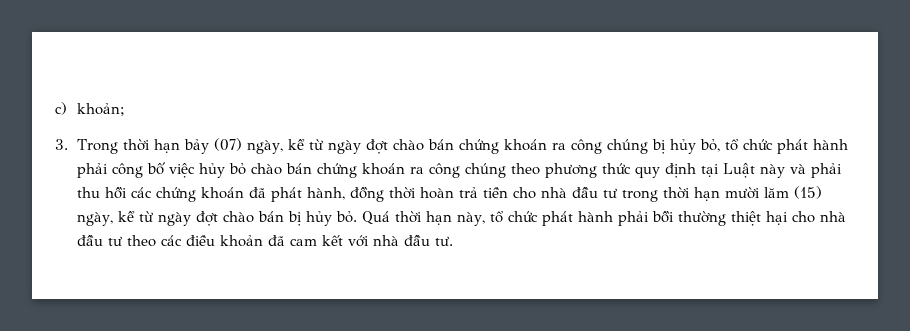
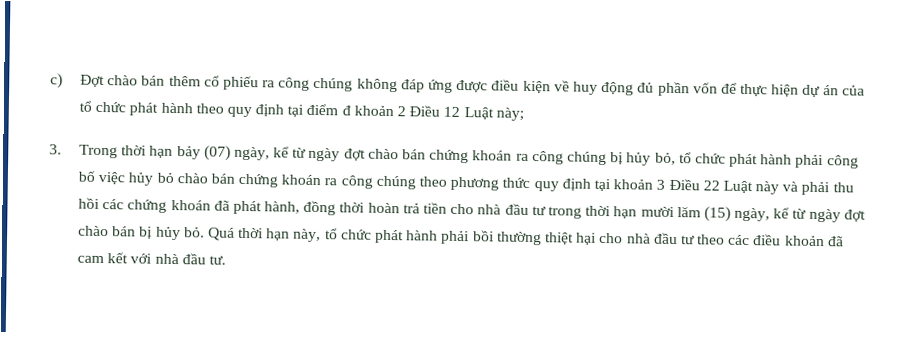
[76,103,125,116] khoản; -> [79,74,865,98] [78,100,524,121] Đợt chào bán thêm cổ phiếu ra công chúng không đáp ứng được điều kiện về huy động đủ phần vốn để thực hiện dự án của tổ chức phát hành theo quy định tại điểm đ khoản 2 Điều 12 Luật này;
(719, 170) none -> [613,178,720,191] khoản 3 Điều 22

